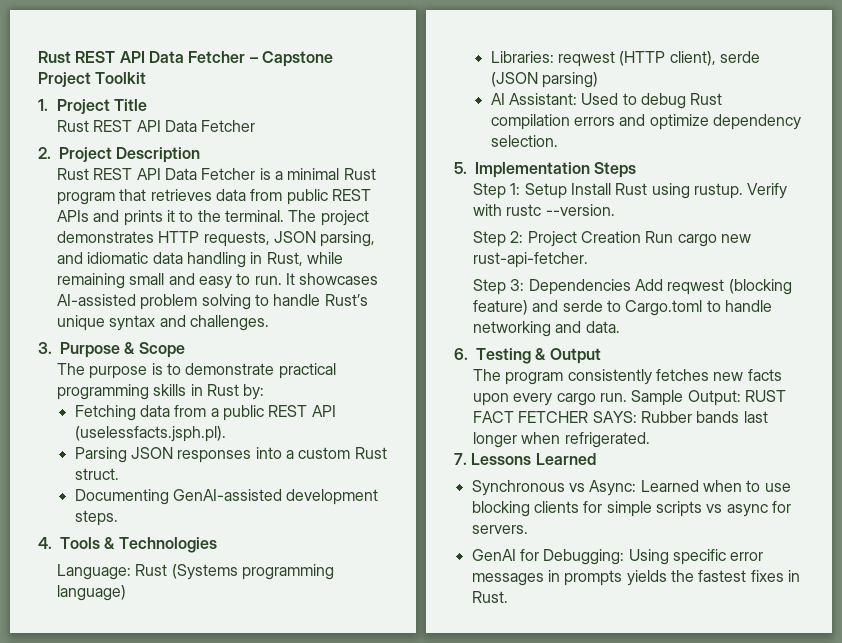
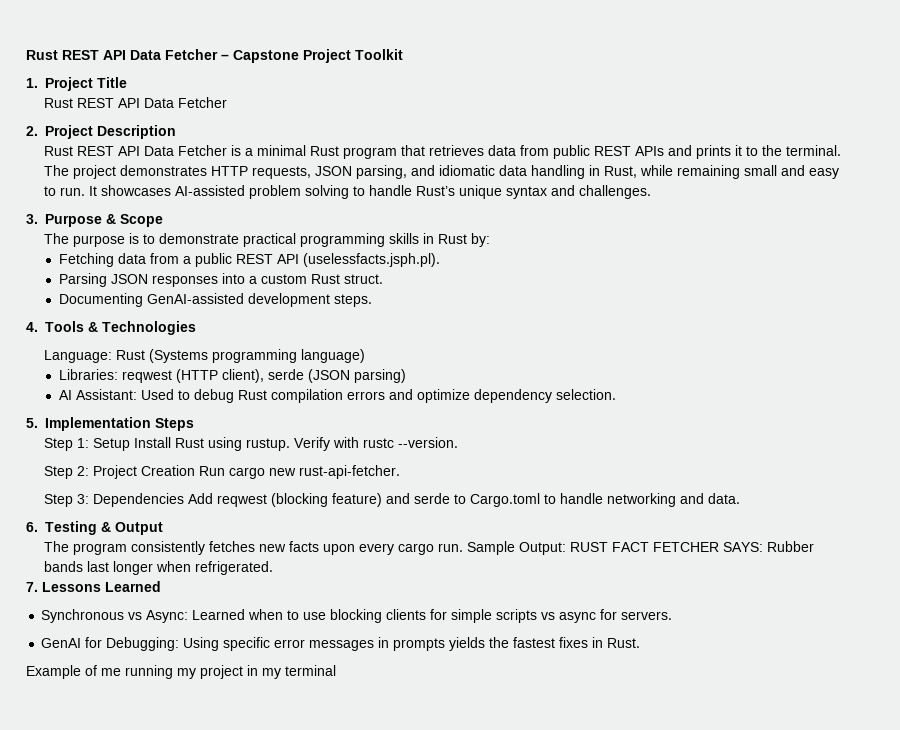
(508, 597) none -> [26,665,336,679] // Example of me running my project in my terminal

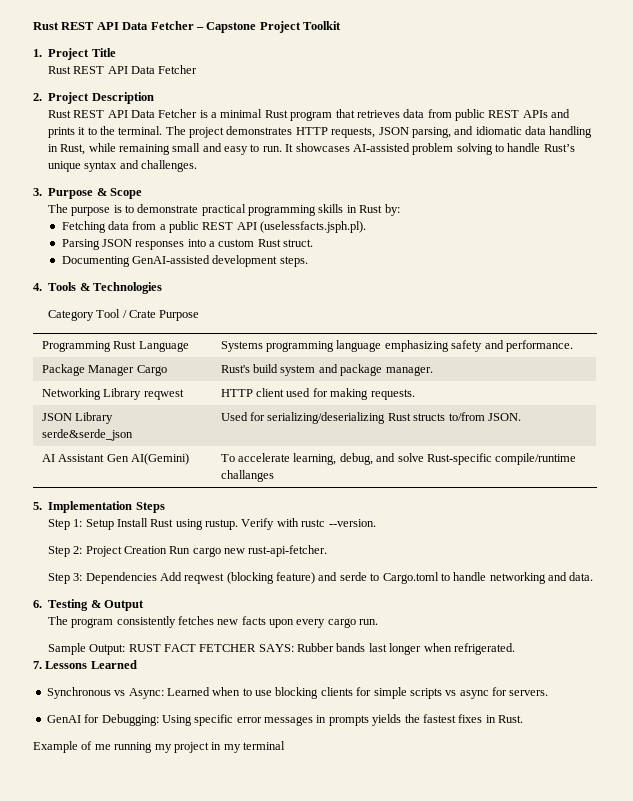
[43,349,365,363] [59,369,407,383] [59,389,617,403] Language: Rust (Systems programming language) // Libraries: reqwest (HTTP client), serde (JSON parsing) // AI Assistant: Used to debug Rust compilation errors and optimize dependency selection. -> [47,309,200,321] [41,341,189,352] [220,340,573,352] [41,364,167,376] [220,364,433,376] [41,388,184,400] [220,388,415,400] [41,412,114,424] [41,429,133,441] [220,412,521,424] [41,453,189,465] [220,453,577,465] [220,470,274,482] Category Tool / Crate Purpose // Programming Rust Language | Systems programming language emphasizing safety and performance. // Package Manager Cargo | Rust's build system and package manager. // Networking Library reqwest | HTTP client used for making requests. // JSON Library serde&serde_json | Used for serializing/deserializing Rust structs to/from JSON. // AI Assistant Gen AI(Gemini) | To accelerate learning, debug, and solve Rust-specific compile/runtime challanges
(463, 547) none -> (379, 622) //

